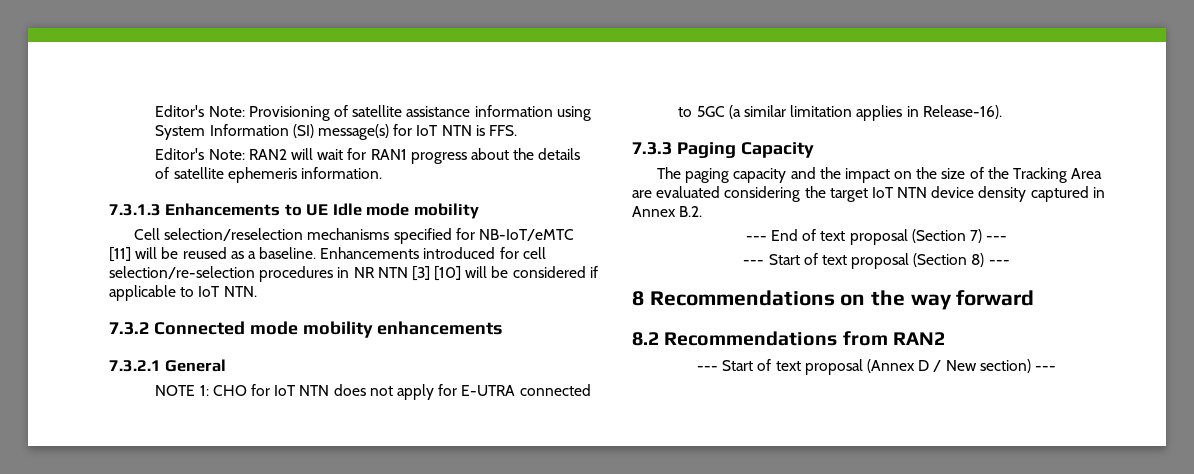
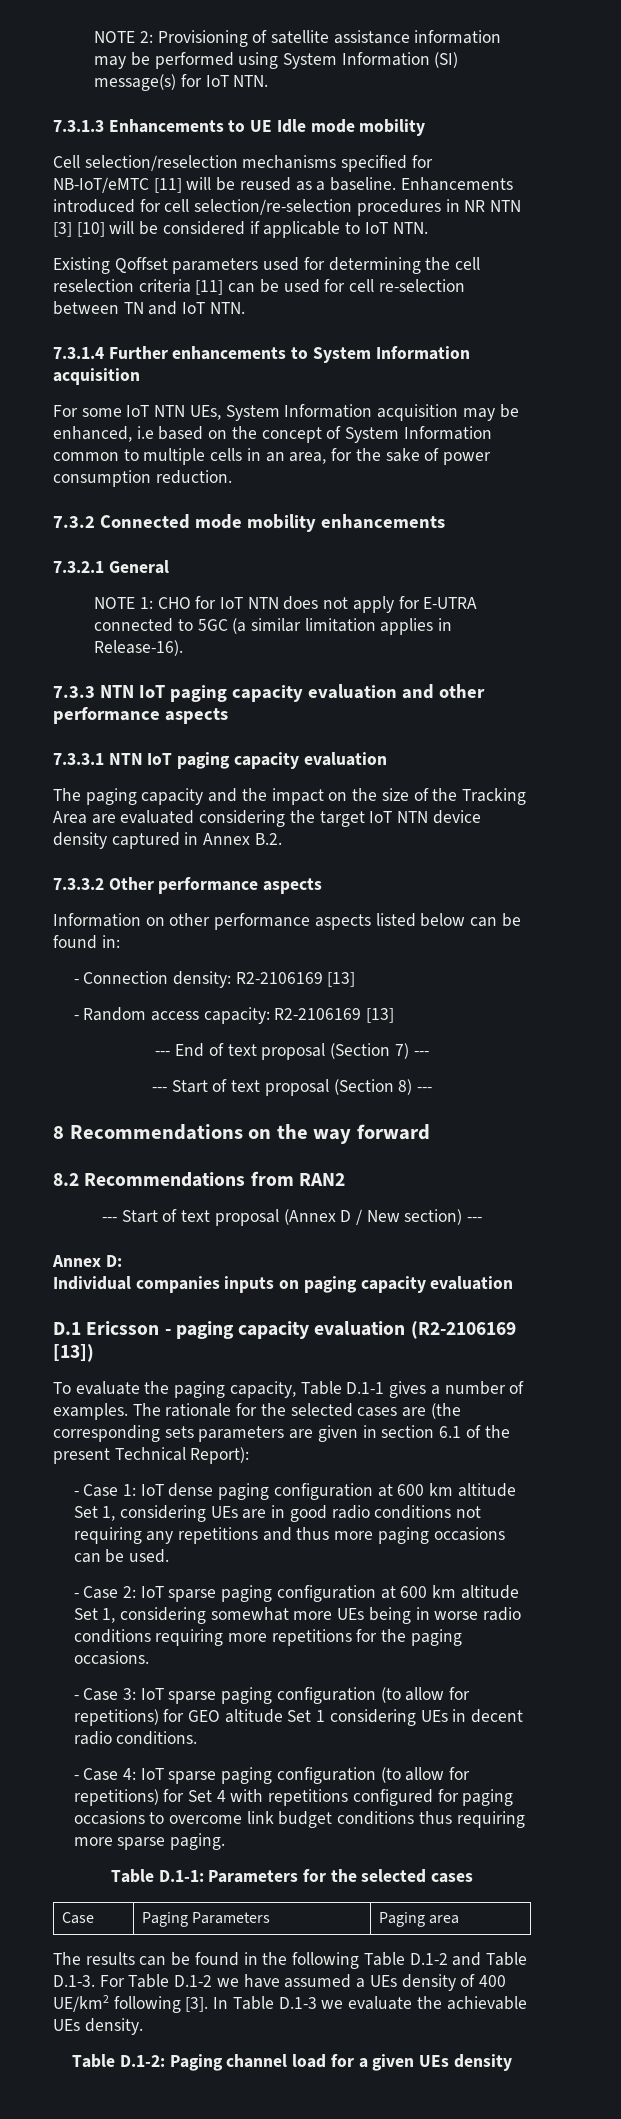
[155,105,245,117] Editor's Note: -> [94,31,153,43] NOTE 2:
(553, 111) none -> [94,52,234,69] may be performed
[441,125,517,136] [155,148,581,164] [155,167,383,183] NTN is FFS. // Editor's Note: RAN2 will wait for RAN1 progress about the details of satellite ephemeris information. -> [233,75,269,87] NTN.
(257, 291) none -> [53,257,481,274] [53,279,465,295] [53,301,245,315] [53,346,470,363] [53,368,140,385] [53,404,519,421] [53,426,492,443] [53,448,491,465] [53,470,232,487] // Existing Qoffset parameters used for determining the cell reselection criteria [11] can be used for cell re-selection between TN and IoT NTN. // 7.3.1.4 Further enhancements to System Information acquisition // For some IoT NTN UEs, System Information acquisition may be enhanced, i.e based on the concept of System Information common to multiple cells in an area, for the sake of power consumption reduction.
[676,142,814,158] Paging Capacity -> [99,684,485,702] [53,707,228,724] [53,752,387,769] NTN IoT paging capacity evaluation and other performance aspects // 7.3.3.1 NTN IoT paging capacity evaluation
(703, 211) none -> [53,877,323,894] [53,913,521,930] [53,935,120,949] [73,971,356,988] [73,1007,395,1024] // 7.3.3.2 Other performance aspects // Information on other performance aspects listed below can be found in: // - Connection density: R2-2106169 [13] // - Random access capacity: R2-2106169 [13]
(1056, 368) none -> [52,1255,122,1267] [53,1276,514,1293] [53,1321,516,1339] [53,1344,94,1362] [53,1381,525,1398] [53,1403,461,1420] [53,1425,510,1442] [53,1447,250,1464] [73,1483,516,1500] [73,1505,482,1522] [73,1527,505,1544] [73,1549,169,1563] [73,1585,519,1602] [73,1607,522,1624] [73,1629,462,1646] [73,1651,149,1665] [73,1687,471,1704] [73,1709,524,1726] [73,1731,198,1745] [73,1767,471,1784] [73,1789,514,1806] [73,1811,525,1828] [73,1833,225,1850] [110,1869,474,1883] [61,1912,94,1924] [141,1912,271,1927] [378,1912,460,1927] [53,1952,527,1969] [53,1974,506,1991] [53,1995,527,2013] [53,2018,143,2035] [72,2054,512,2071] // Annex D: // Individual companies inputs on paging capacity evaluation // D.1 Ericsson - paging capacity evaluation (R2-2106169 [13]) // To evaluate the paging capacity, Table D.1-1 gives a number of examples. The rationale for the selected cases are (the corresponding sets parameters are given in section 6.1 of the present Technical Report): // - Case 1: IoT dense paging configuration at 600 km altitude Set 1, considering UEs are in good radio conditions not requiring any repetitions and thus more paging occasions can be used. // - Case 2: IoT sparse paging configuration at 600 km altitude Set 1, considering somewhat more UEs being in worse radio conditions requiring more repetitions for the paging occasions. // - Case 3: IoT sparse paging configuration (to allow for repetitions) for GEO altitude Set 1 considering UEs in decent radio conditions. // - Case 4: IoT sparse paging configuration (to allow for repetitions) for Set 4 with repetitions configured for paging occasions to overcome link budget conditions thus requiring more sparse paging. // Table D.1-1: Parameters for the selected cases // Case | Paging Parameters | Paging area // The results can be found in the following Table D.1-2 and Table D.1-3. For Table D.1-2 we have assumed a UEs density of 400 UE/km2 following [3]. In Table D.1-3 we evaluate the achievable UEs density. // Table D.1-2: Paging channel load for a given UEs density

